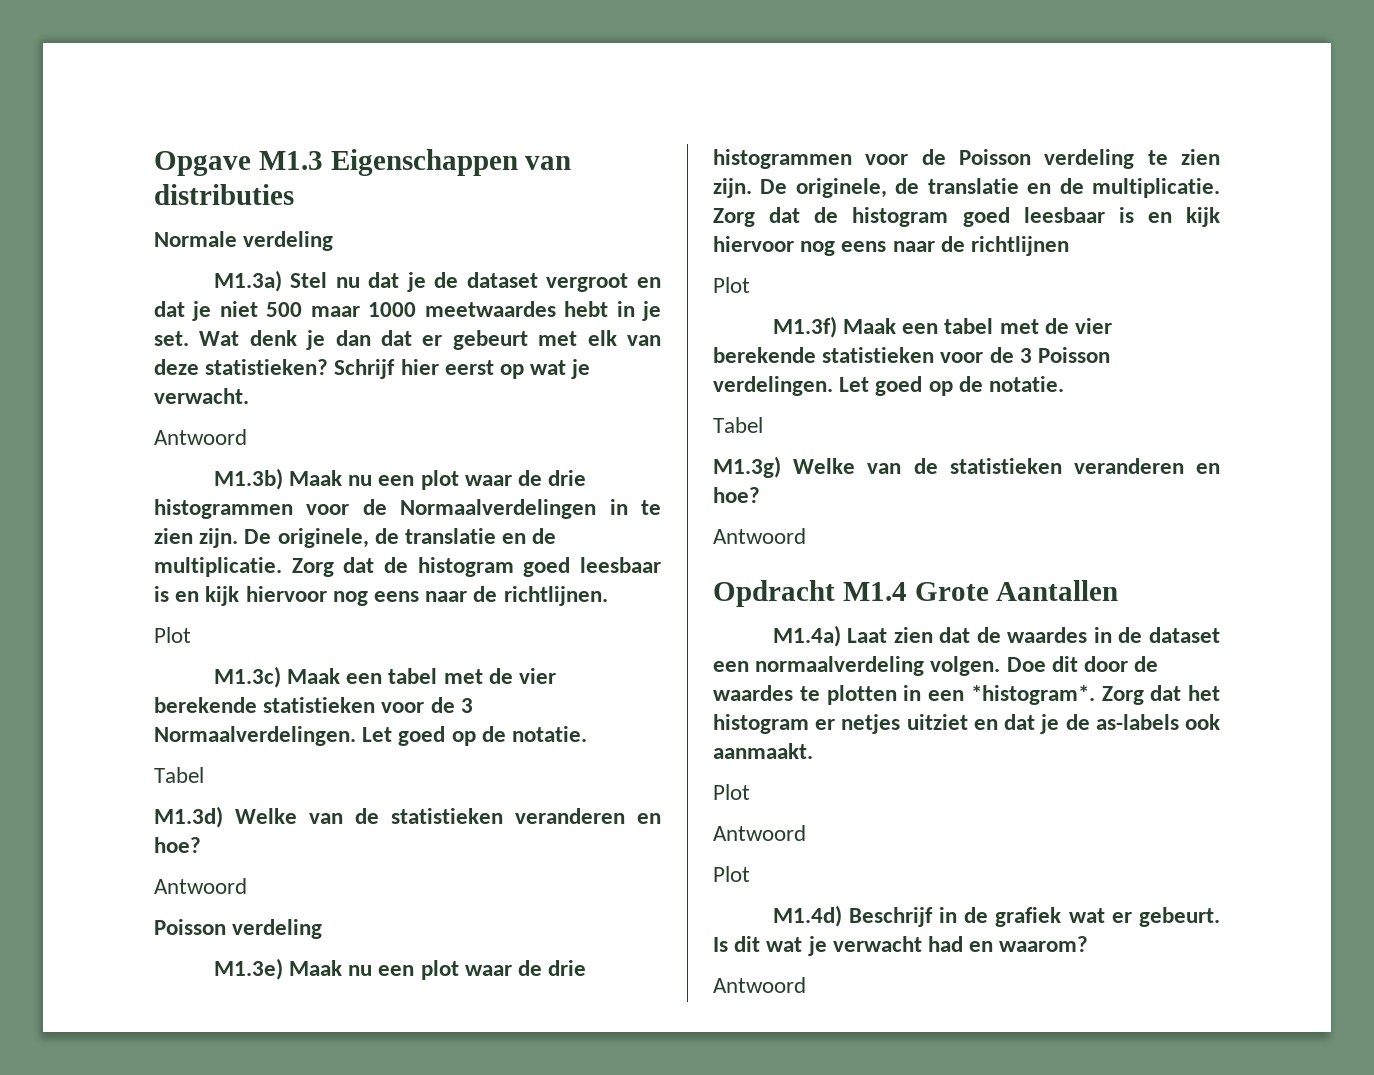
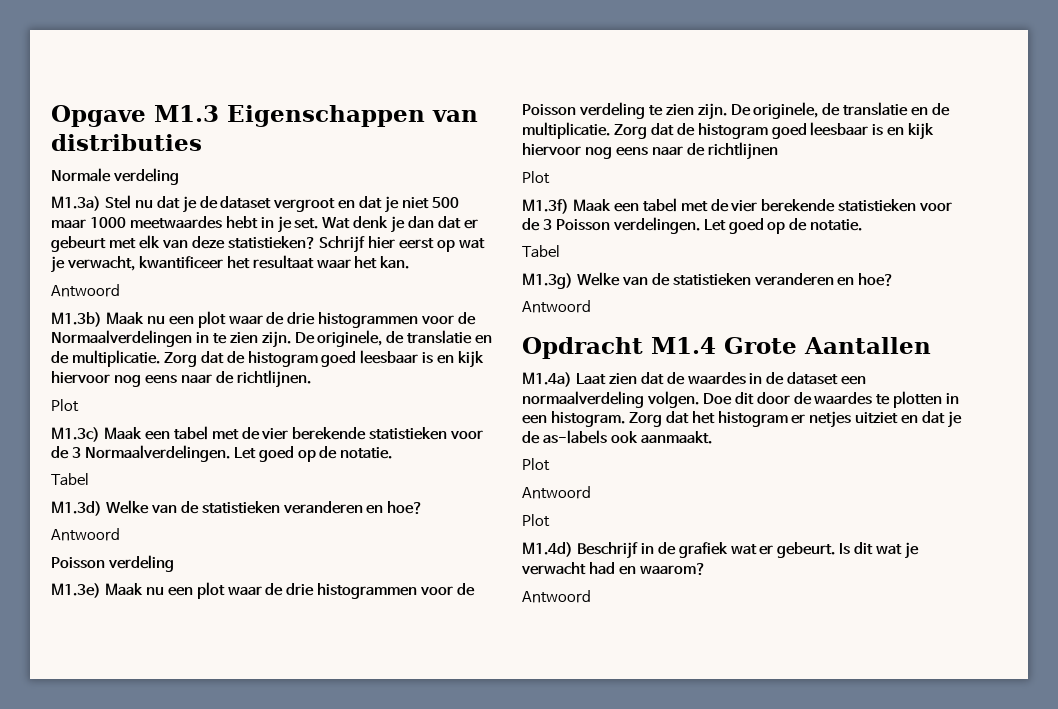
[154,388,249,404] verwacht. -> [66,255,410,271] verwacht, kwantificeer het resultaat waar het kan.
[970,685,1095,705] *histogram*. -> [550,411,625,427] histogram.

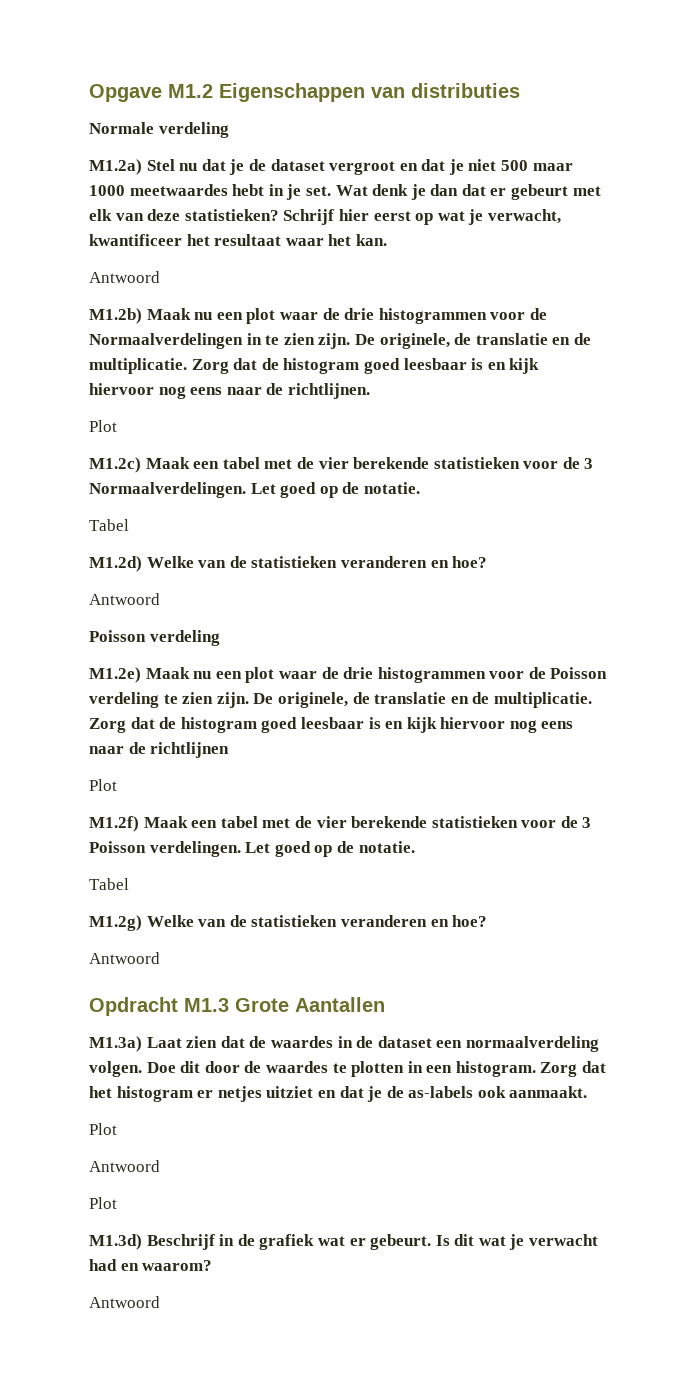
[154,105,219,122] M1.3 -> [168,84,213,98] M1.2
[51,196,101,211] M1.3a) -> [89,159,142,175] M1.2a)
[51,312,102,327] M1.3b) -> [89,308,142,324] M1.2b)
[51,427,100,442] M1.3c) -> [89,457,141,473] M1.2c)
[51,501,102,516] M1.3d) -> [89,556,142,572] M1.2d)
[51,583,101,598] M1.3e) -> [89,667,141,683] M1.2e)
[522,199,569,214] M1.3f) -> [89,816,139,832] M1.2f)
[522,273,573,289] M1.3g) -> [89,915,142,931] M1.2g)
[651,337,716,354] M1.4 -> [184,998,229,1012] M1.3
[522,372,572,387] M1.4a) -> [89,1036,142,1052] M1.3a)
[522,542,573,557] M1.4d) -> [89,1234,142,1250] M1.3d)

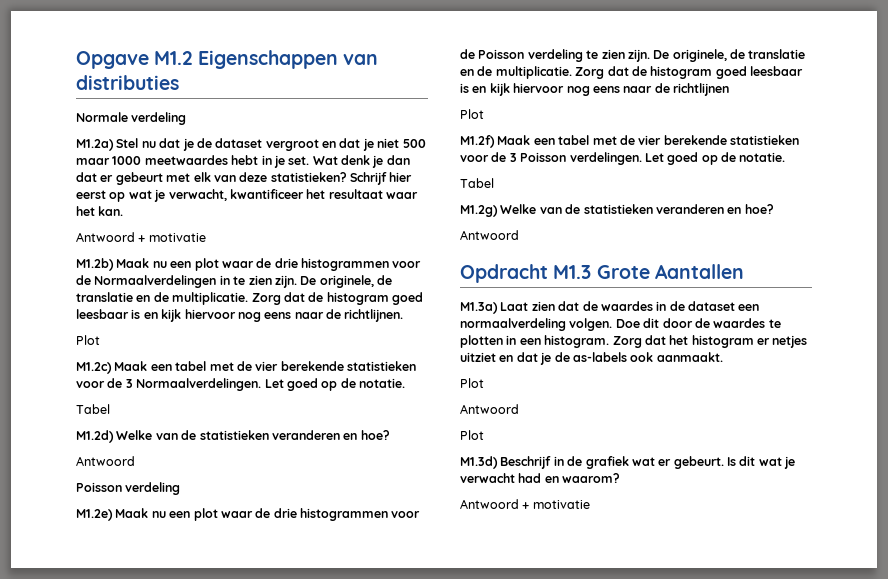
(160, 277) none -> [138,233,206,242] + motivatie
(160, 1302) none -> [522,500,590,509] + motivatie

